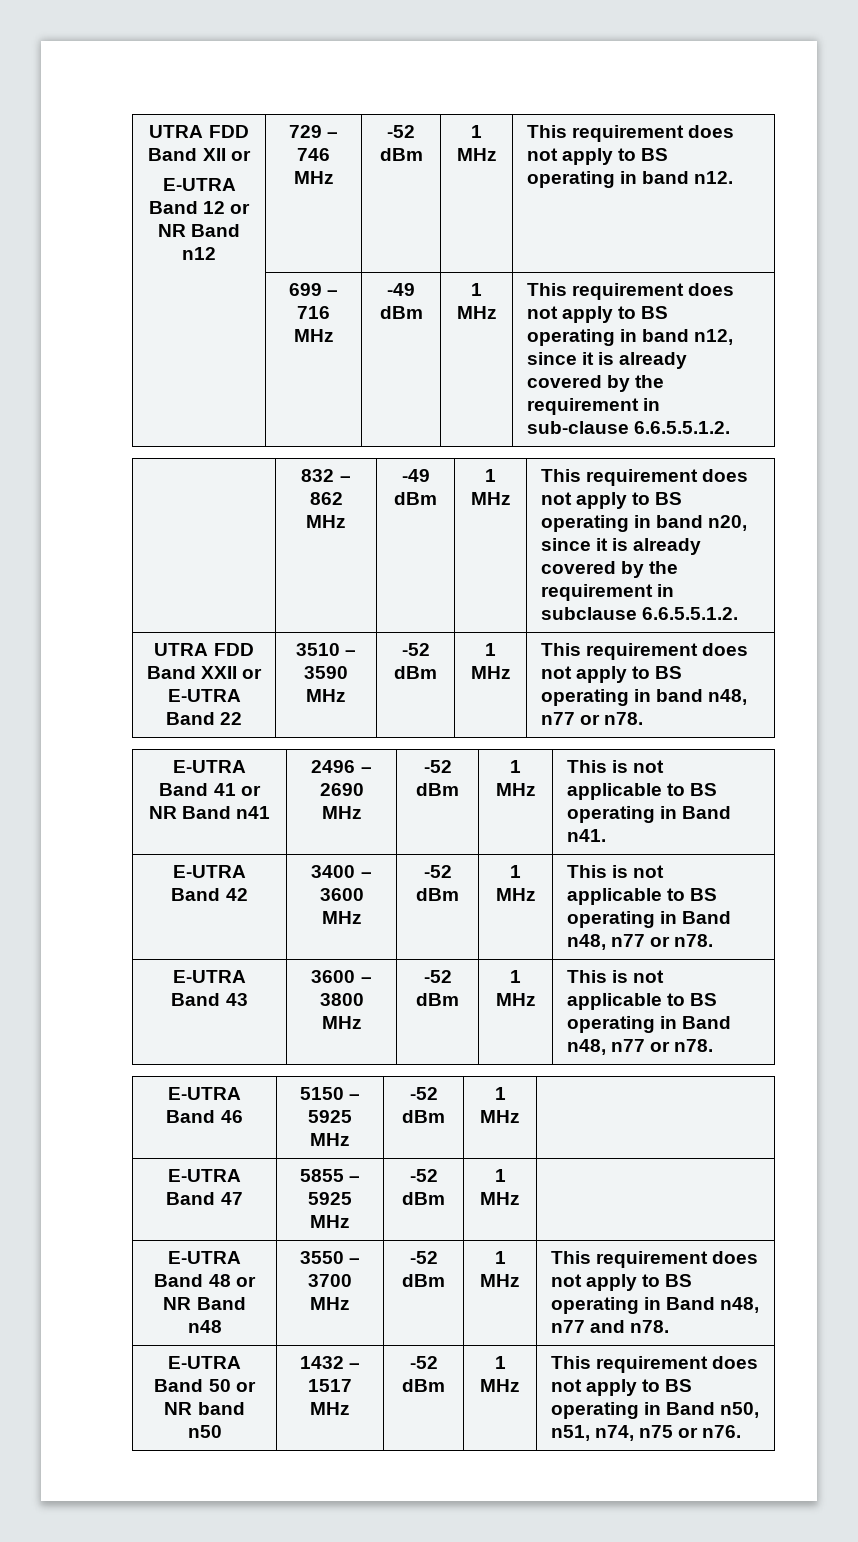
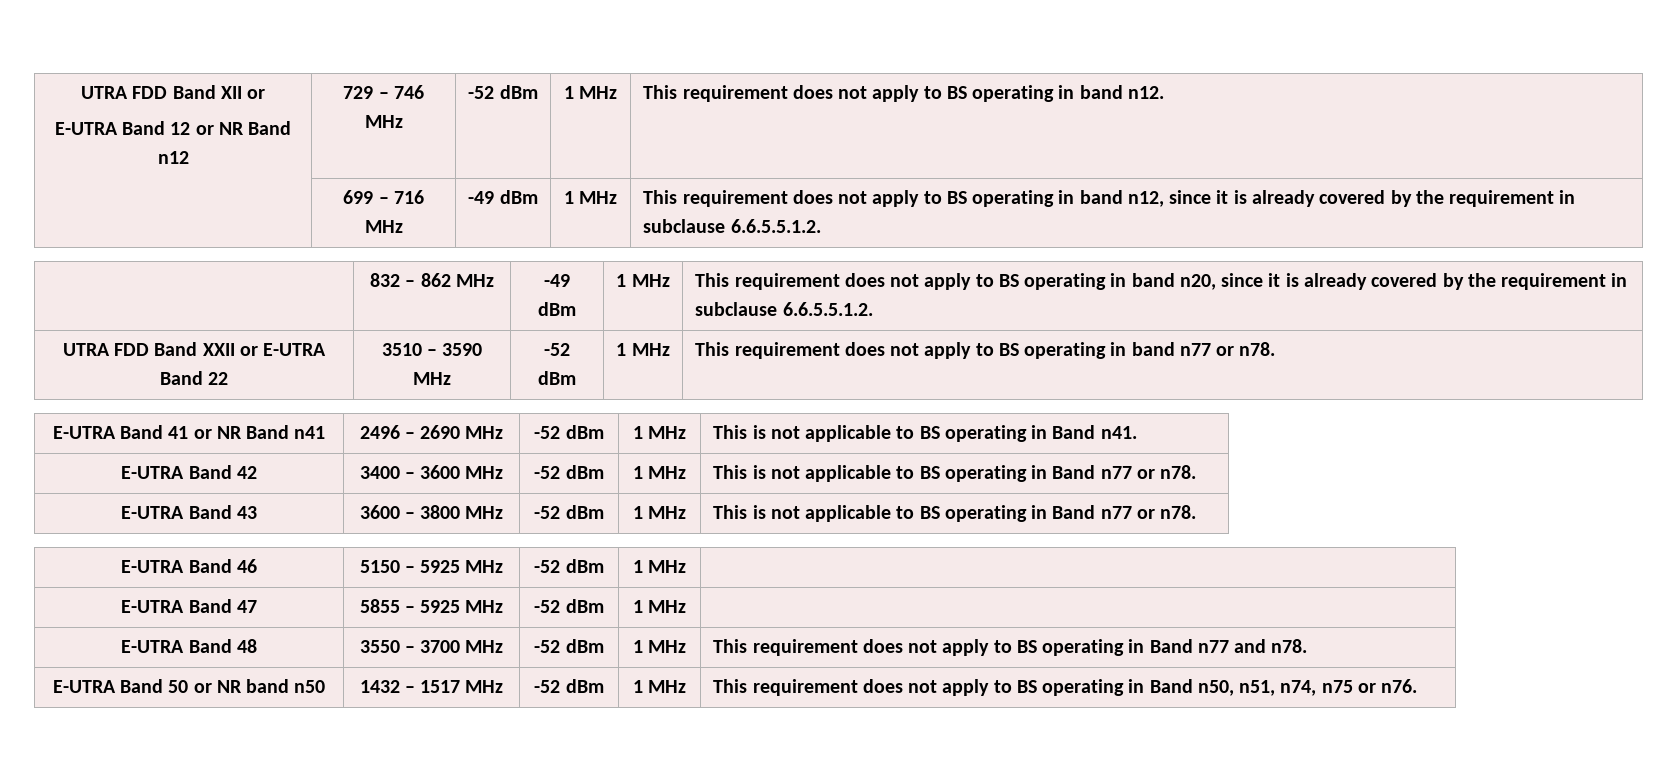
[526,421,629,434] sub-clause -> [643,219,726,233] subclause
[708,689,748,705] n48, -> (1175, 349) none
[566,934,606,950] n48, -> (1096, 472) none
[566,1039,606,1055] n48, -> (1096, 512) none
[235,1276,256,1287] [163,1297,246,1310] [187,1320,222,1333] or NR Band n48 -> (257, 646) none
[720,1297,760,1313] n48, -> (1193, 646) none

